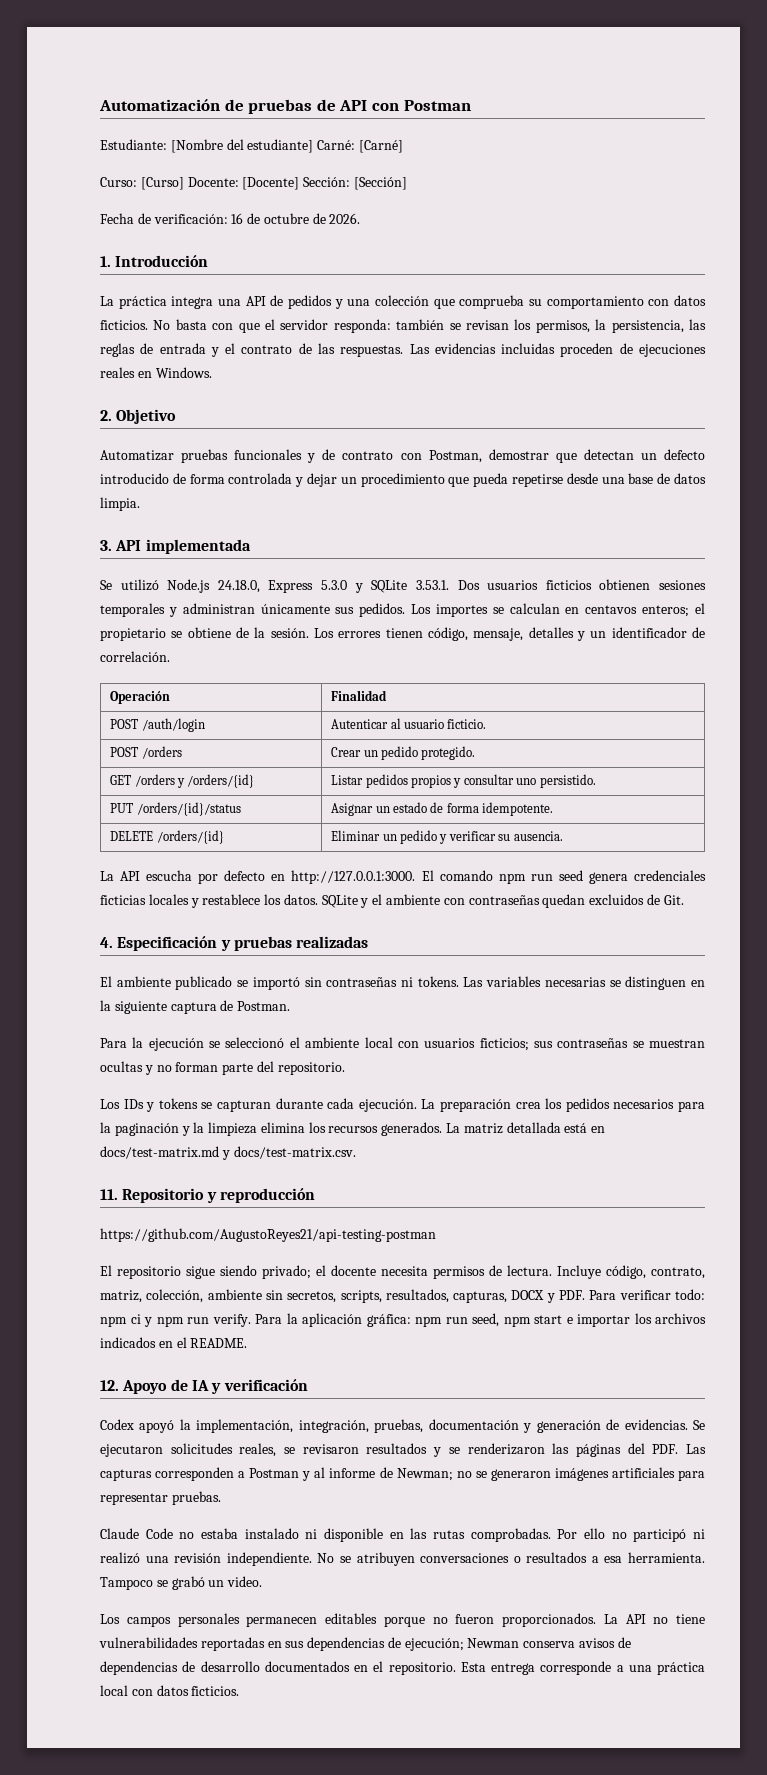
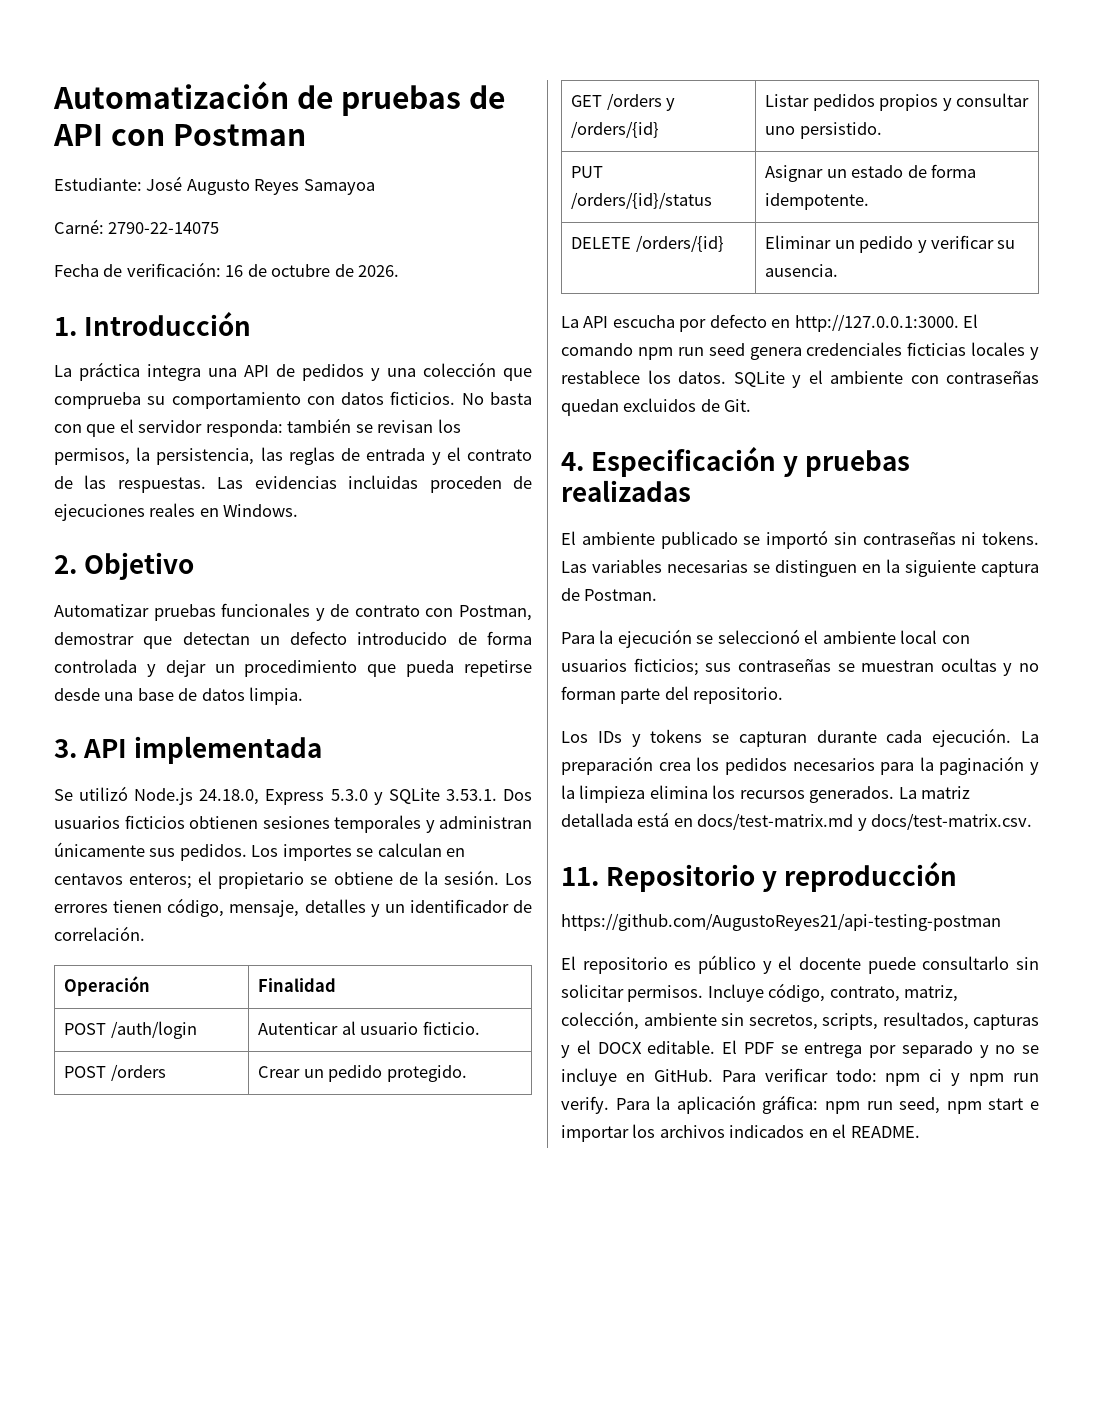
[170,139,403,153] [100,177,407,190] [Nombre del estudiante] Carné: [Carné] // Curso: [Curso] Docente: [Docente] Sección: [Sección] -> [146,176,375,195] [54,219,220,234] José Augusto Reyes Samayoa // Carné: 2790-22-14075
[186,1265,552,1279] sigue siendo privado; el docente necesita permisos de lectura. -> [674,955,1039,974] [561,984,704,1002] es público y el docente puede consultarlo sin solicitar permisos.
[453,1290,586,1303] capturas, DOCX y PDF. -> [973,1014,1039,1030] [561,1040,1039,1058] [561,1068,713,1086] capturas y el DOCX editable. El PDF se entrega por separado y no se incluye en GitHub.
[100,1379,308,1394] [100,1419,705,1433] [100,1443,706,1457] [100,1467,705,1481] [100,1491,221,1505] [100,1528,705,1542] [100,1552,705,1566] [100,1576,263,1590] [100,1613,705,1627] [99,1637,631,1651] [100,1661,705,1675] [100,1685,240,1696] // 12. Apoyo de IA y verificación // Codex apoyó la implementación, integración, pruebas, documentación y generación de evidencias. Se ejecutaron solicitudes reales, se revisaron resultados y se renderizaron las páginas del PDF. Las capturas corresponden a Postman y al informe de Newman; no se generaron imágenes artificiales para representar pruebas. // Claude Code no estaba instalado ni disponible en las rutas comprobadas. Por ello no participó ni realizó una revisión independiente. No se atribuyen conversaciones o resultados a esa herramienta. Tampoco se grabó un video. // Los campos personales permanecen editables porque no fueron proporcionados. La API no tiene vulnerabilidades reportadas en sus dependencias de ejecución; Newman conserva avisos de dependencias de desarrollo documentados en el repositorio. Esta entrega corresponde a una práctica local con datos ficticios. -> (920, 1132) none

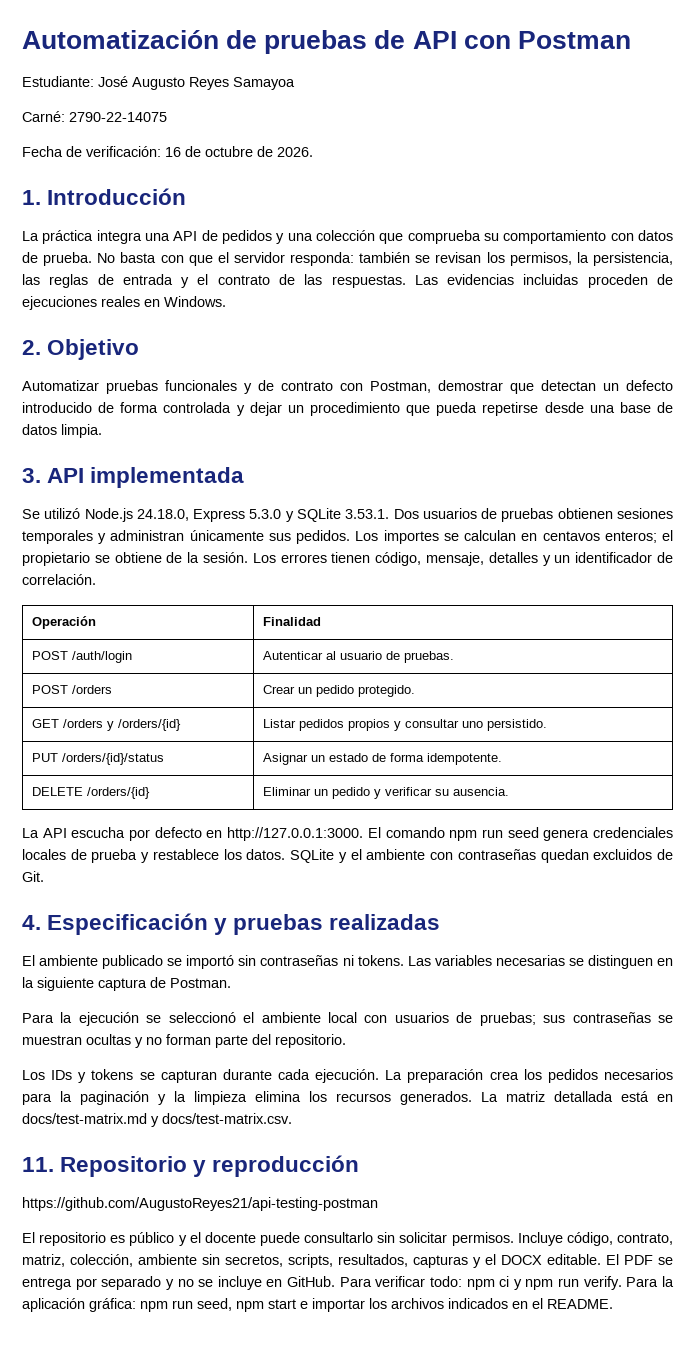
[390,391,456,405] ficticios. -> [22,252,93,266] de prueba.
[124,815,185,829] ficticios -> [481,508,554,522] de pruebas
[422,1021,480,1035] ficticio. -> [385,651,454,663] de pruebas.
[907,342,1026,356] ficticias locales -> [22,849,138,863] locales de prueba
[633,658,699,676] ficticios; -> [456,1012,536,1026] de pruebas;

